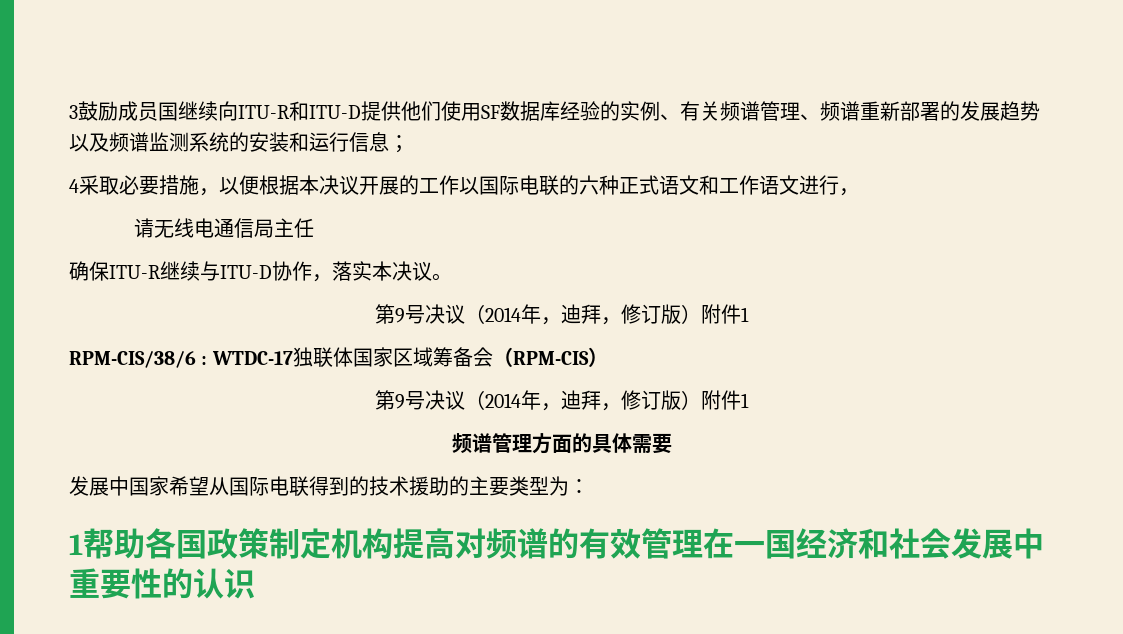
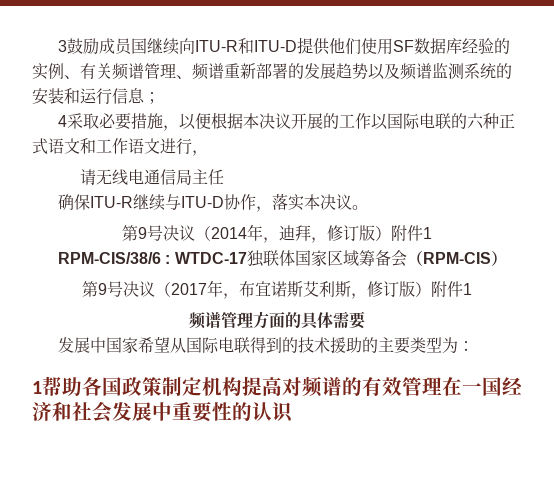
[485,390,601,411] 2014年，迪拜 -> [171,280,351,299] 2017年，布宜诺斯艾利斯

